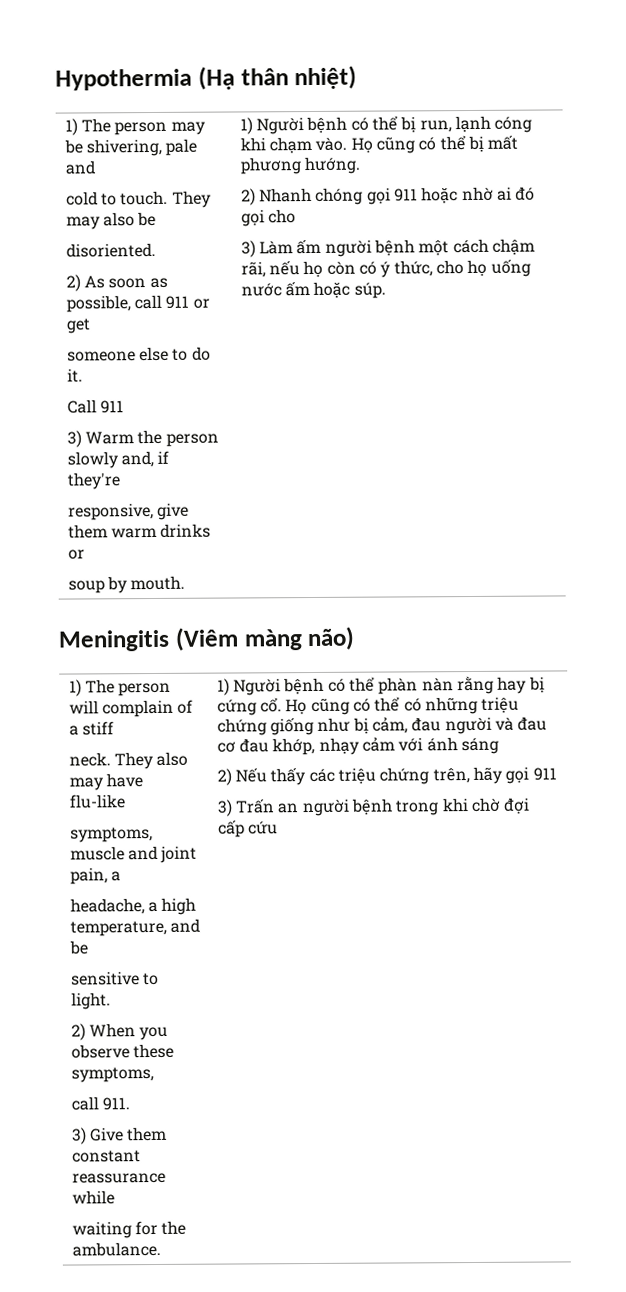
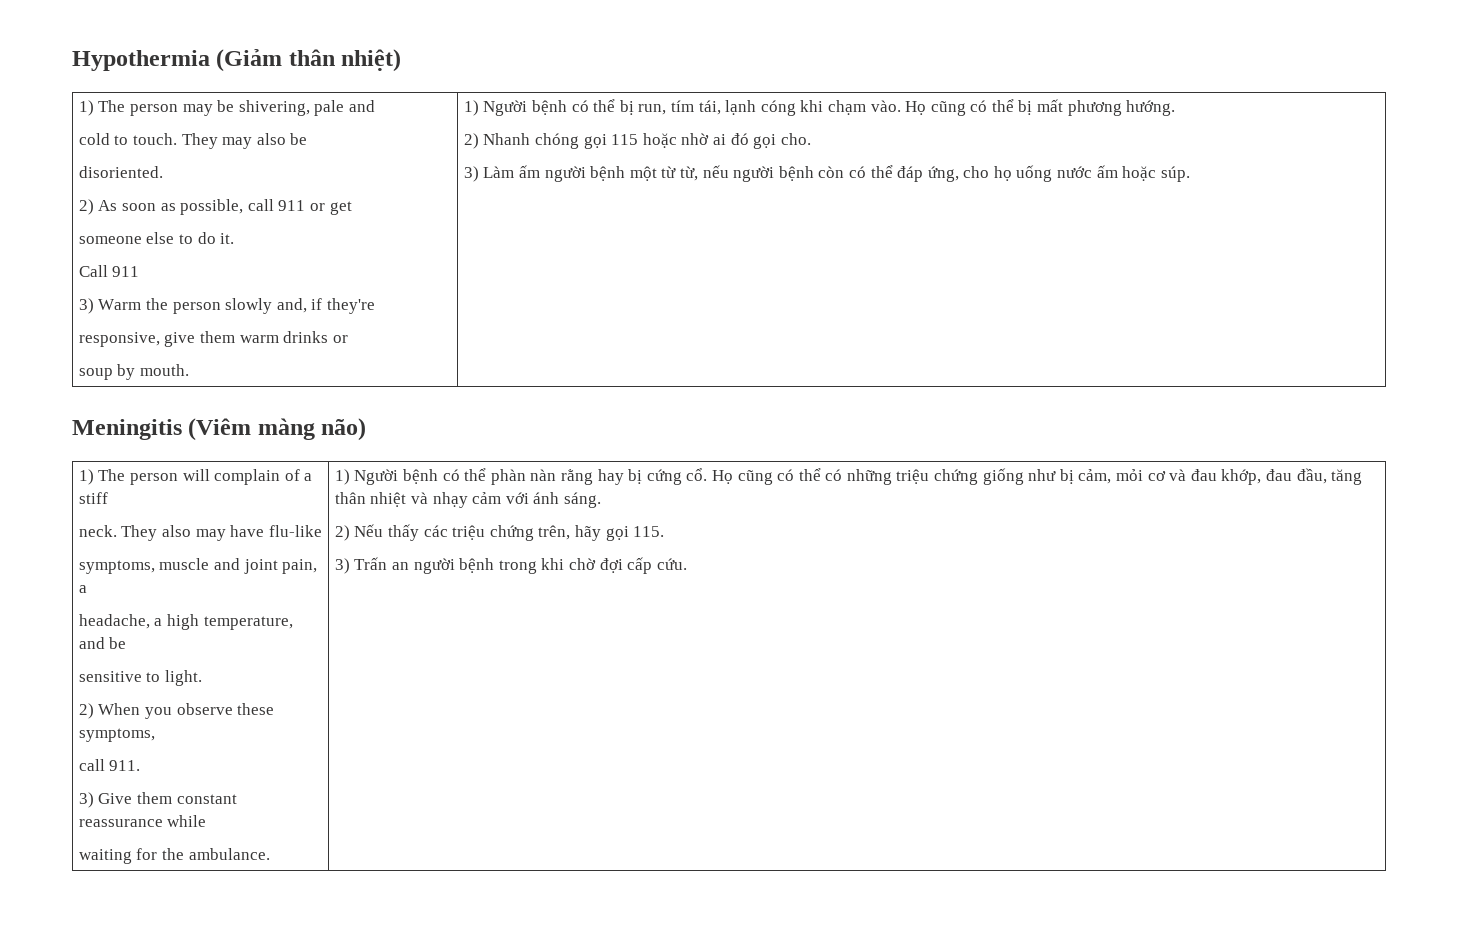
[197,66,235,90] (Hạ -> [216,49,283,72] (Giảm
(452, 126) none -> [670,100,721,115] tím tái,
[393,188,418,202] 911 -> [611,134,639,145] 115
[267,209,296,224] cho -> [780,133,811,145] cho.
[452,238,535,255] [240,260,433,278] cách chậm rãi, nếu họ còn có ý thức, -> [661,165,959,182] từ từ, nếu người bệnh còn có thể đáp ứng,
[411,716,548,735] [216,737,316,756] đau người và đau cơ đau khớp, -> [1116,468,1363,485] [334,492,429,507] mỏi cơ và đau khớp, đau đầu, tăng thân nhiệt và
[460,737,499,755] sáng -> [563,492,601,508] sáng.
[532,767,557,781] 911 -> [633,526,665,537] 115.
[247,821,278,835] cứu -> [656,558,687,570] cứu.

